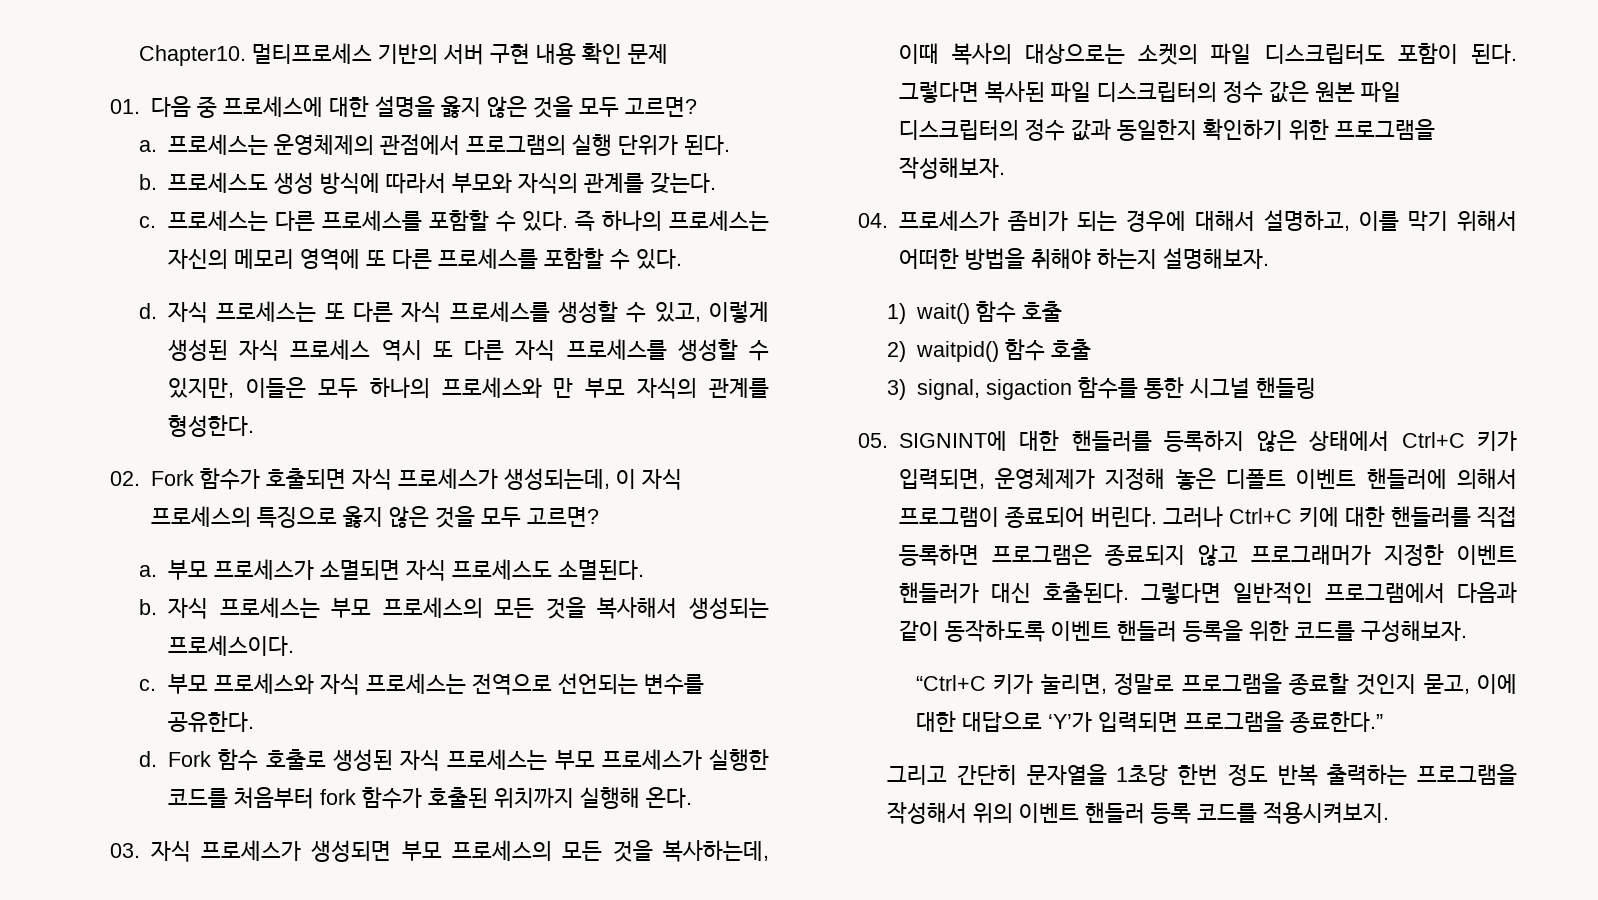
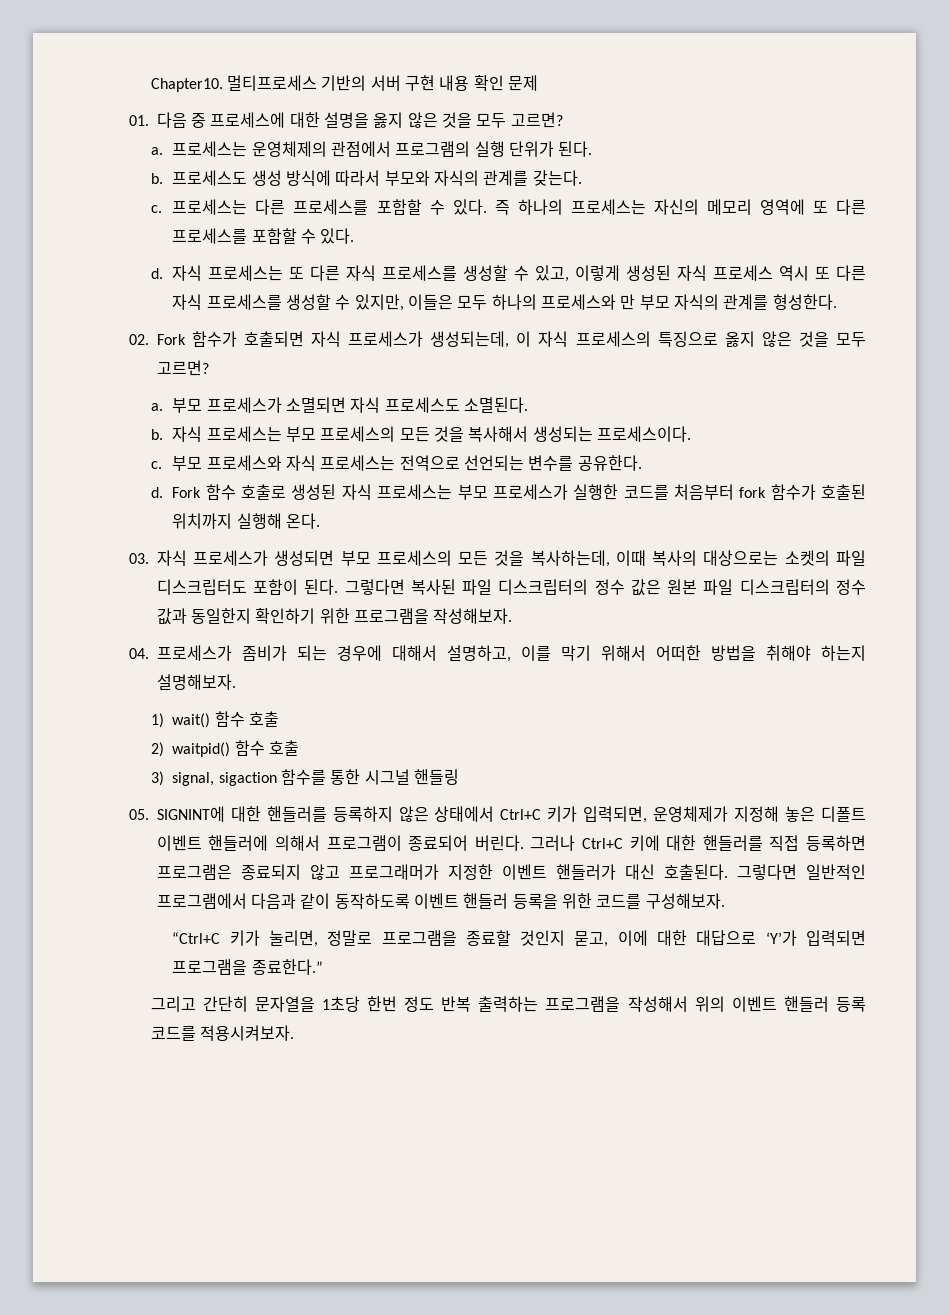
[1263,802,1390,824] 적용시켜보지. -> [199,1025,294,1041] 적용시켜보자.

